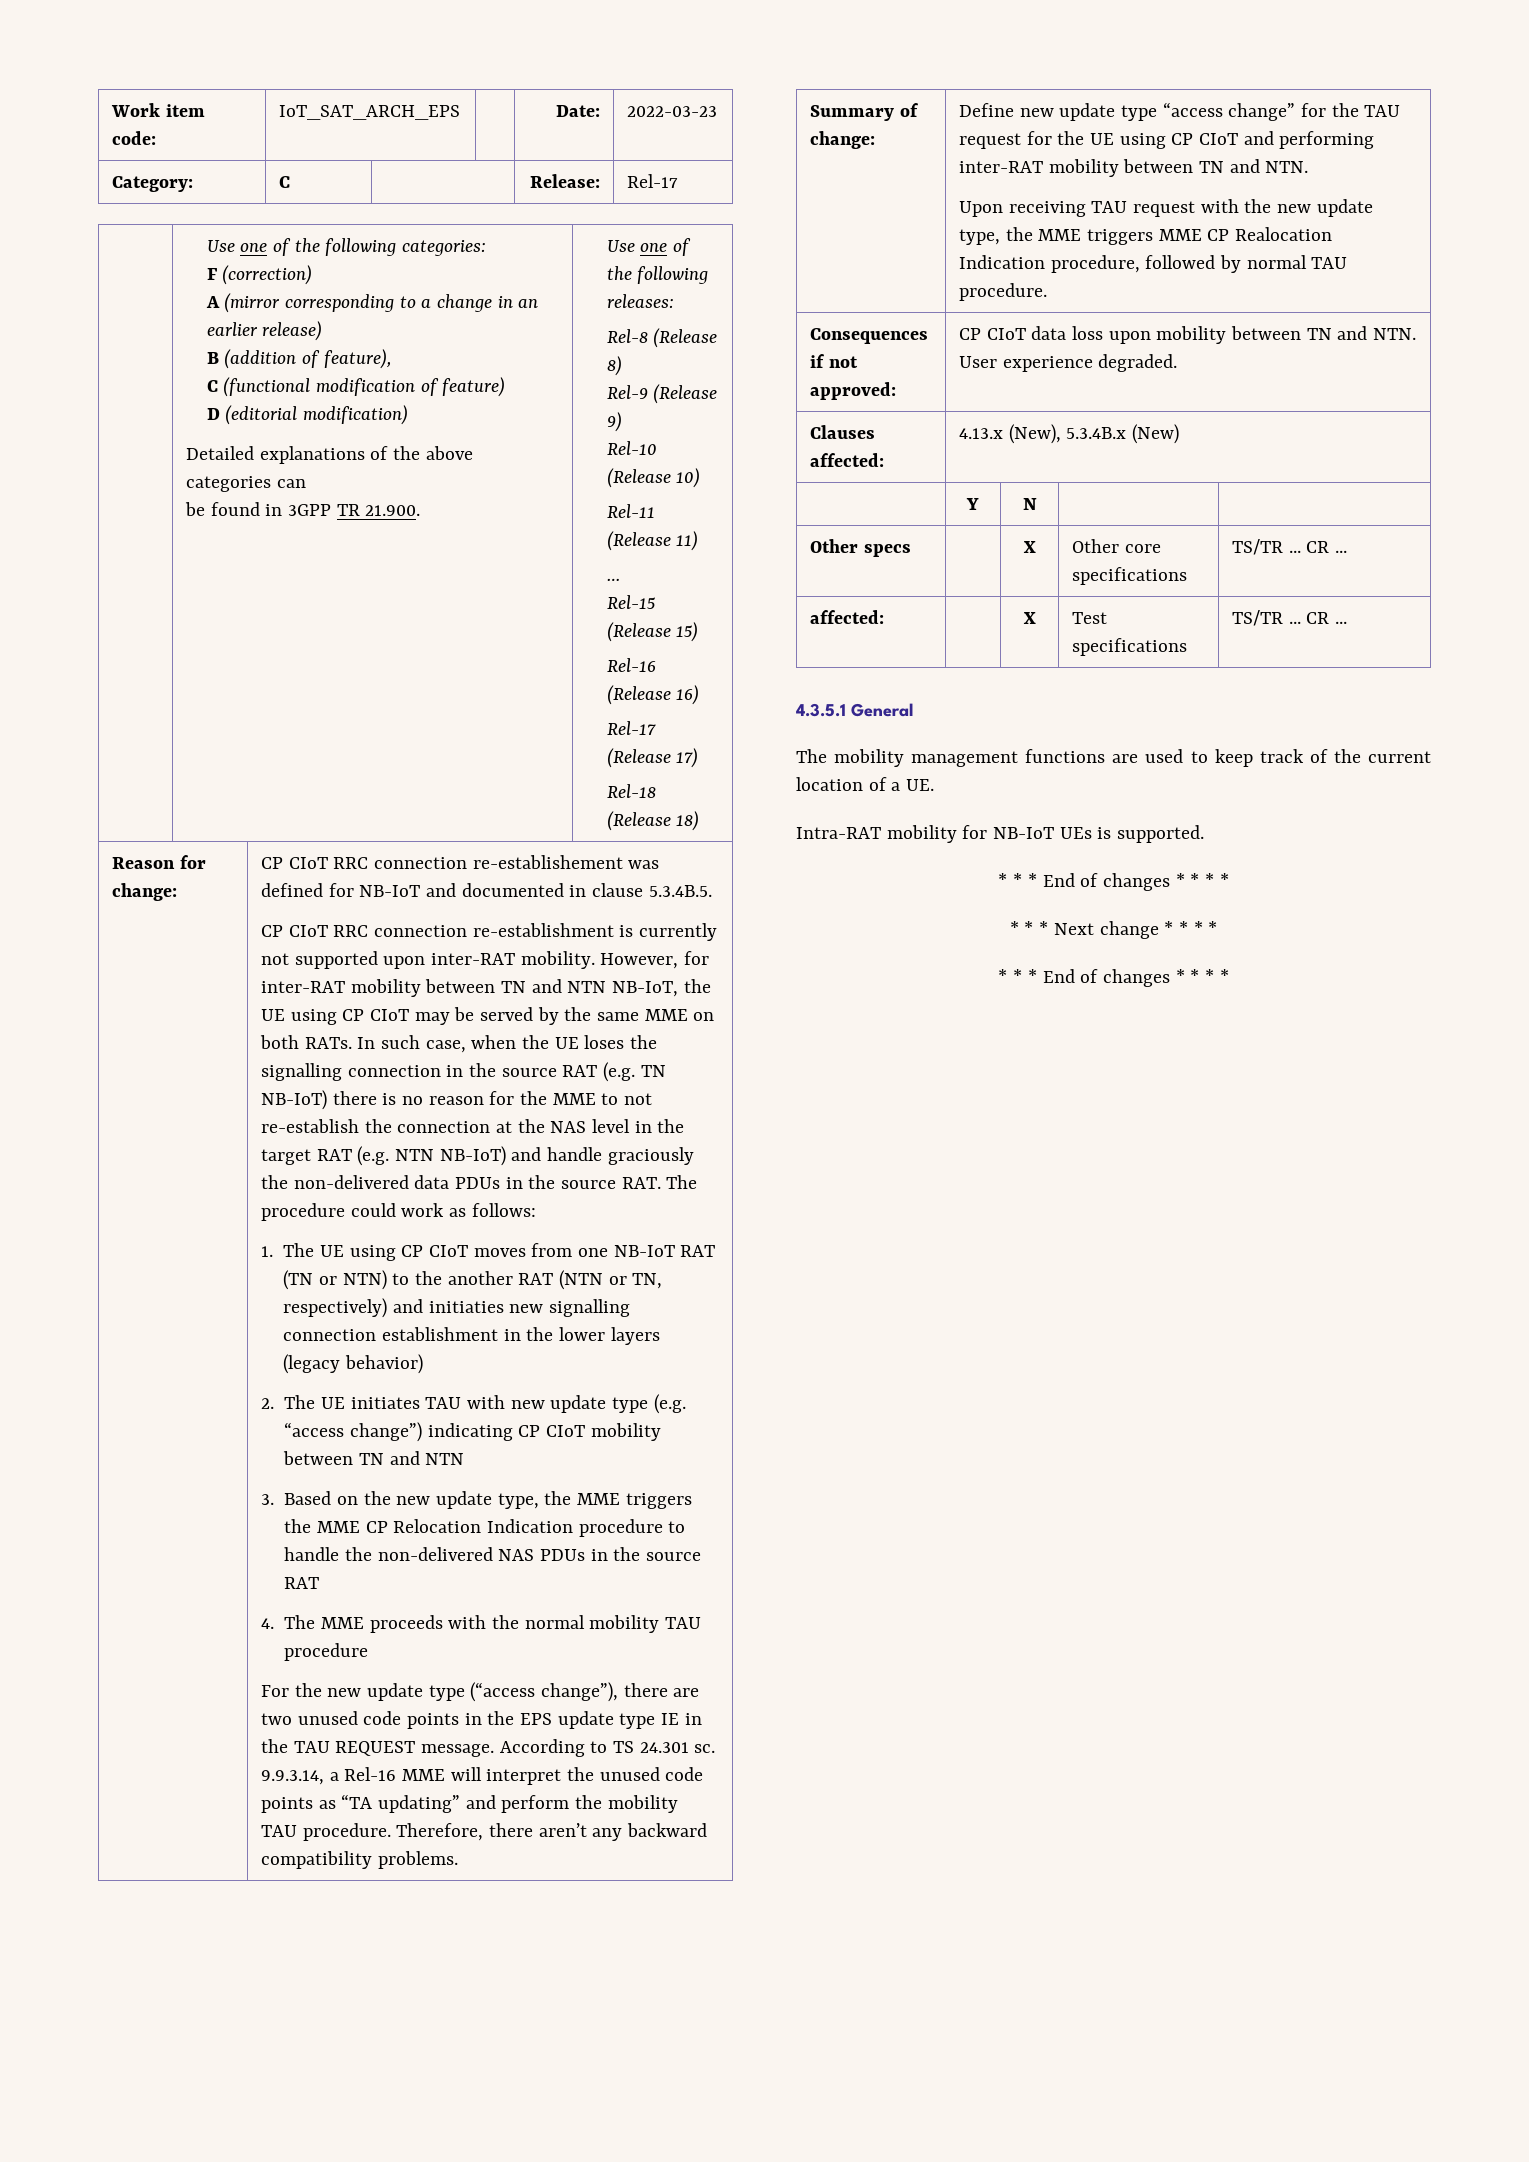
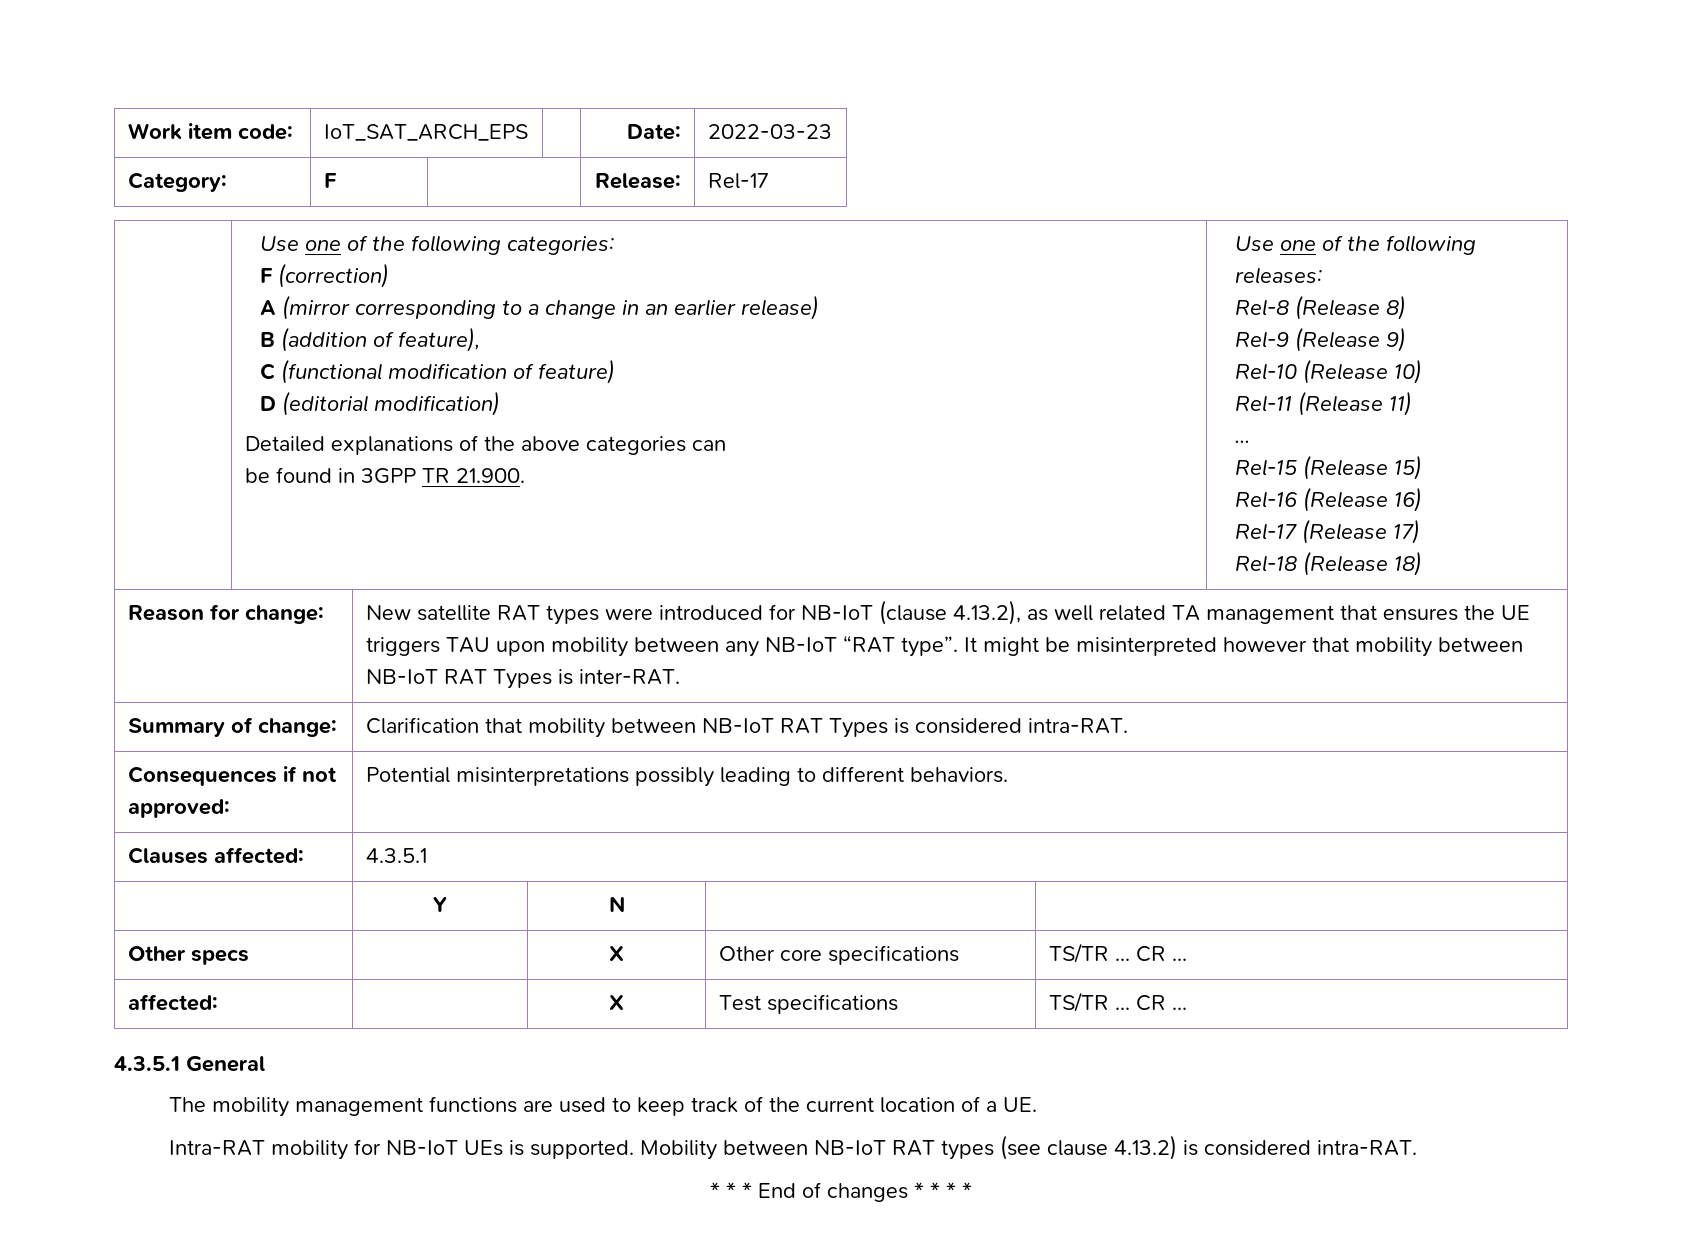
[278,176,290,188] C -> [323,173,337,188] F
[260,855,660,869] [260,883,712,897] [260,923,717,941] [260,951,709,969] [260,979,711,997] [260,1007,715,1025] [259,1035,657,1053] [260,1062,666,1082] [260,1090,652,1110] [260,1119,685,1133] [260,1146,694,1166] [260,1175,698,1189] [260,1203,536,1221] [260,1243,716,1261] [283,1270,663,1290] [283,1298,631,1318] [283,1327,660,1345] [283,1354,424,1374] [260,1394,686,1414] [284,1422,661,1442] [283,1451,465,1465] [260,1491,692,1509] [284,1519,686,1537] [284,1547,702,1561] [284,1577,320,1589] [260,1615,702,1633] [284,1643,369,1661] [260,1682,700,1702] [260,1711,702,1729] [260,1739,716,1757] [260,1767,704,1785] [260,1794,678,1813] [260,1823,707,1841] [260,1851,458,1869] [809,103,919,121] [809,131,875,149] [958,102,1401,121] [958,131,1375,149] [958,159,1309,177] [958,199,1373,217] [958,227,1332,245] [958,255,1348,273] [958,283,1047,301] [809,328,928,344] [809,354,858,368] [809,382,896,400] [958,326,1416,344] [958,354,1178,372] [809,425,875,439] [809,453,884,467] [958,424,1179,444] CP CIoT RRC connection re-establishement was defined for NB-IoT and documented in clause 5.3.4B.5. // CP CIoT RRC connection re-establishment is currently not supported upon inter-RAT mobility. However, for inter-RAT mobility between TN and NTN NB-IoT, the UE using CP CIoT may be served by the same MME on both RATs. In such case, when the UE loses the signalling connection in the source RAT (e.g. TN NB-IoT) there is no reason for the MME to not re-establish the connection at the NAS level in the target RAT (e.g. NTN NB-IoT) and handle graciously the non-delivered data PDUs in the source RAT. The procedure could work as follows: // 1. The UE using CP CIoT moves from one NB-IoT RAT (TN or NTN) to the another RAT (NTN or TN, respectively) and initiaties new signalling connection establishment in the lower layers (legacy behavior) // 2. The UE initiates TAU with new update type (e.g. “access change”) indicating CP CIoT mobility between TN and NTN // 3. Based on the new update type, the MME triggers the MME CP Relocation Indication procedure to handle the non-delivered NAS PDUs in the source RAT // 4. The MME proceeds with the normal mobility TAU procedure // For the new update type (“access change”), there are two unused code points in the EPS update type IE in the TAU REQUEST message. According to TS 24.301 sc. 9.9.3.14, a Rel-16 MME will interpret the unused code points as “TA updating” and perform the mobility TAU procedure. Therefore, there aren’t any backward compatibility problems. // Summary of change: | Define new update type “access change” for the TAU request for the UE using CP CIoT and performing inter-RAT mobility between TN and NTN. // Upon receiving TAU request with the new update type, the MME triggers MME CP Realocation Indication procedure, followed by normal TAU procedure. // Consequences if not approved: | CP CIoT data loss upon mobility between TN and NTN. User experience degraded. // Clauses affected: | 4.13.x (New), 5.3.4B.x (New) -> [365,600,1530,625] [365,635,1523,657] [365,669,680,689] [127,717,337,737] [365,717,1128,738] [127,766,337,786] [127,799,230,818] [365,766,1008,787] [127,847,304,864] [365,848,427,863] New satellite RAT types were introduced for NB-IoT (clause 4.13.2), as well related TA management that ensures the UE triggers TAU upon mobility between any NB-IoT “RAT type”. It might be misinterpreted however that mobility between NB-IoT RAT Types is inter-RAT. // Summary of change: | Clarification that mobility between NB-IoT RAT Types is considered intra-RAT. // Consequences if not approved: | Potential misinterpretations possibly leading to different behaviors. // Clauses affected: | 4.3.5.1
(1205, 834) none -> [639,1135,1417,1160] Mobility between NB-IoT RAT types (see clause 4.13.2) is considered intra-RAT.
[1009,921,1218,939] [998,969,1229,987] // * * * Next change * * * * // * * * End of changes * * * * -> (972, 1190) none

